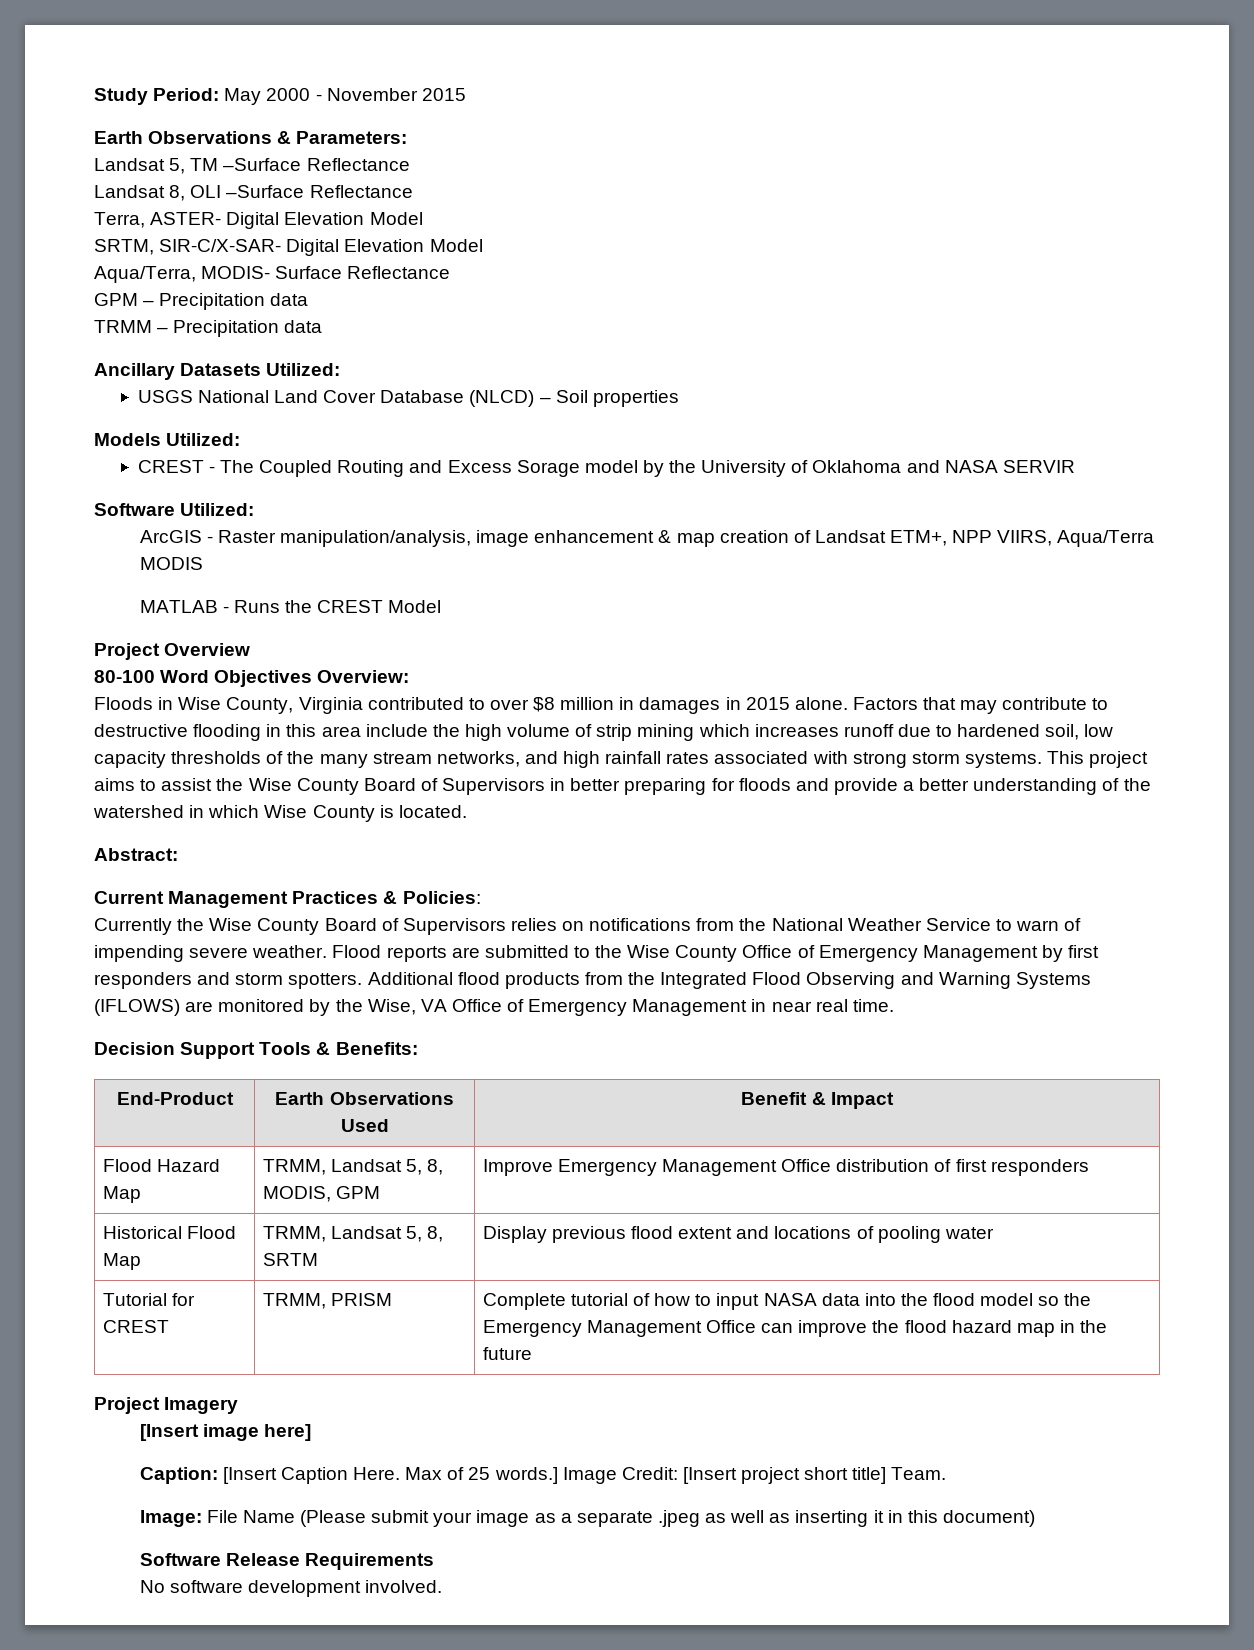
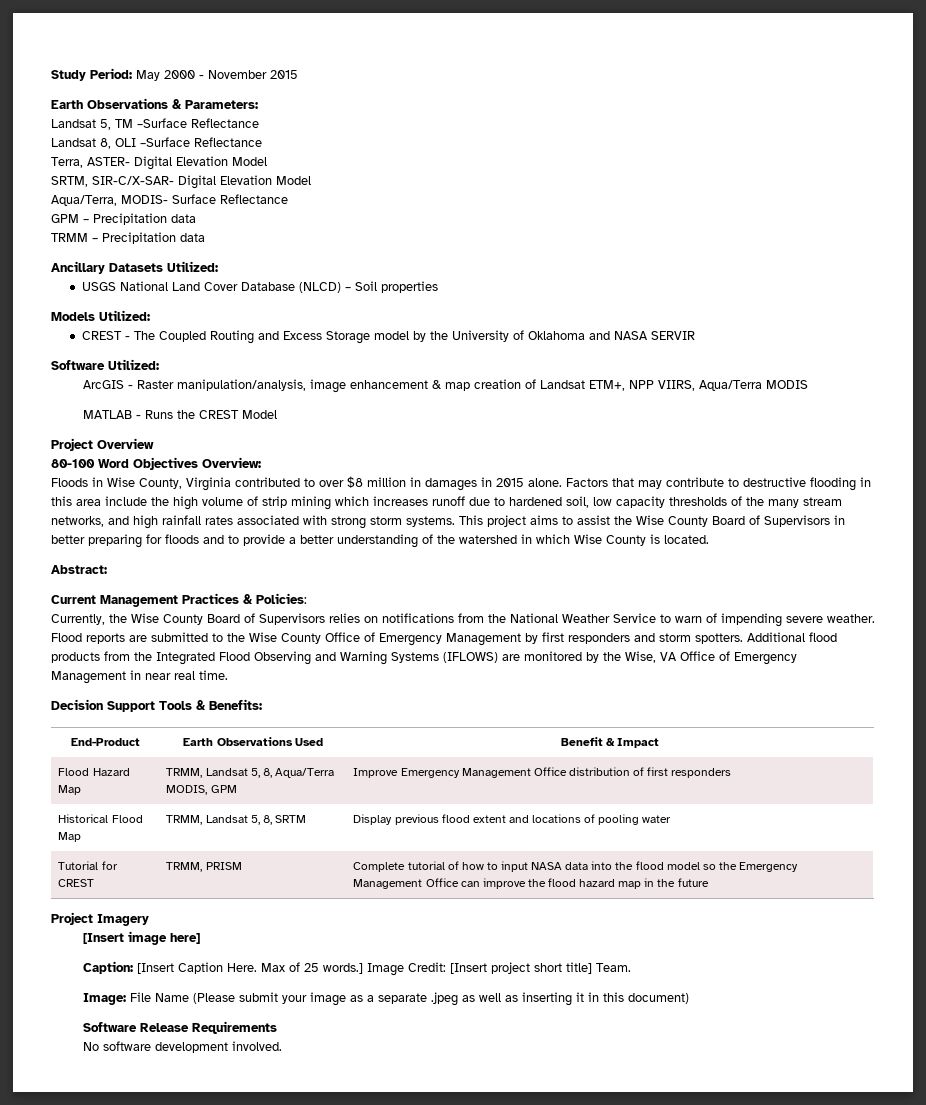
[516,460,580,477] Sorage -> [325,331,370,344] Storage
(829, 784) none -> [228,535,239,544] to
[94,918,172,935] Currently -> [51,614,105,625] Currently,
(444, 1167) none -> [274,768,334,778] Aqua/Terra

